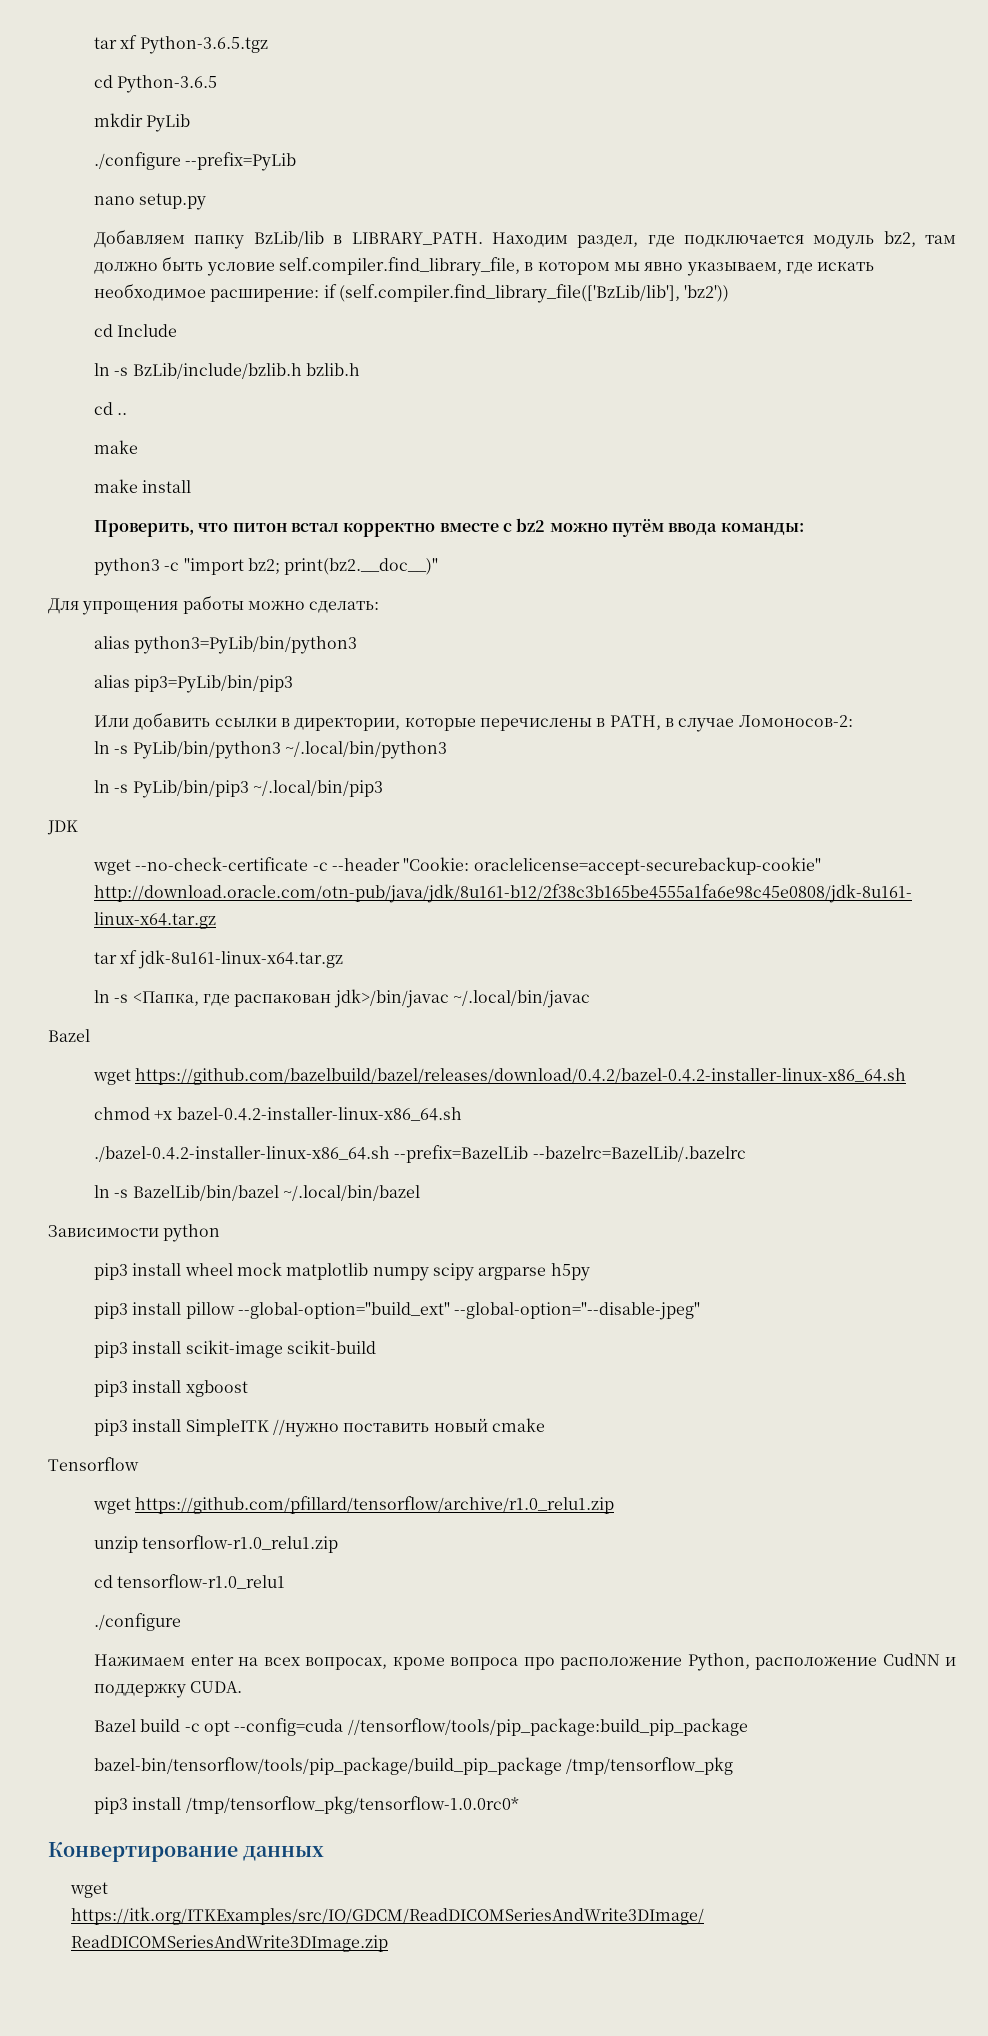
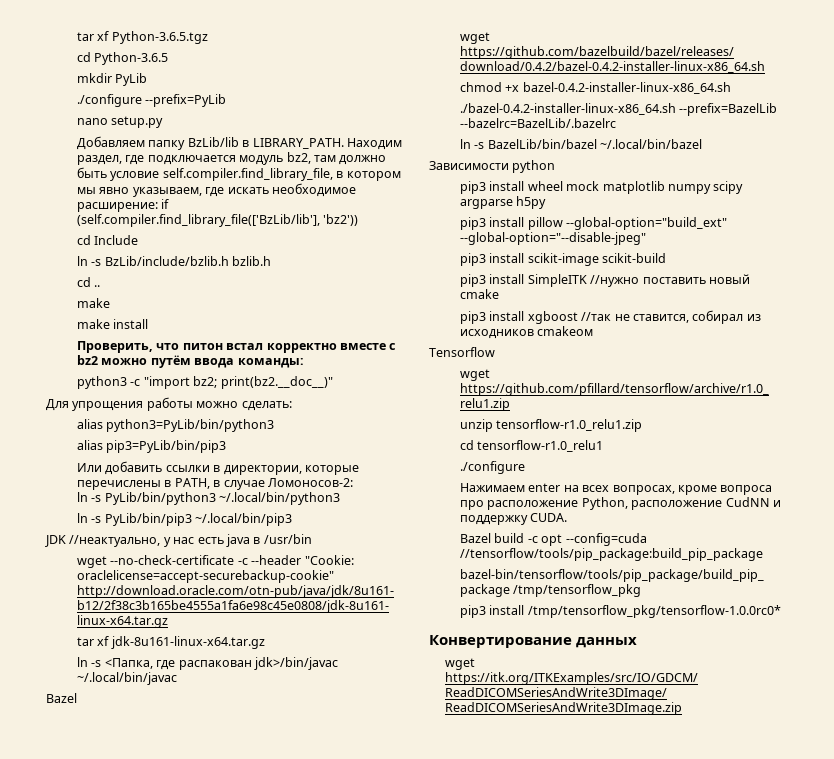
(78, 827) none -> [69,534,312,547] //неактуально, у нас есть java в /usr/bin
[94,1380,248,1397] // pip3 install xgboost -> (667, 258) none
(546, 1425) none -> [460,310,761,324] [460,326,594,339] // pip3 install xgboost //так не ставится, собирал из исходников cmakeом

